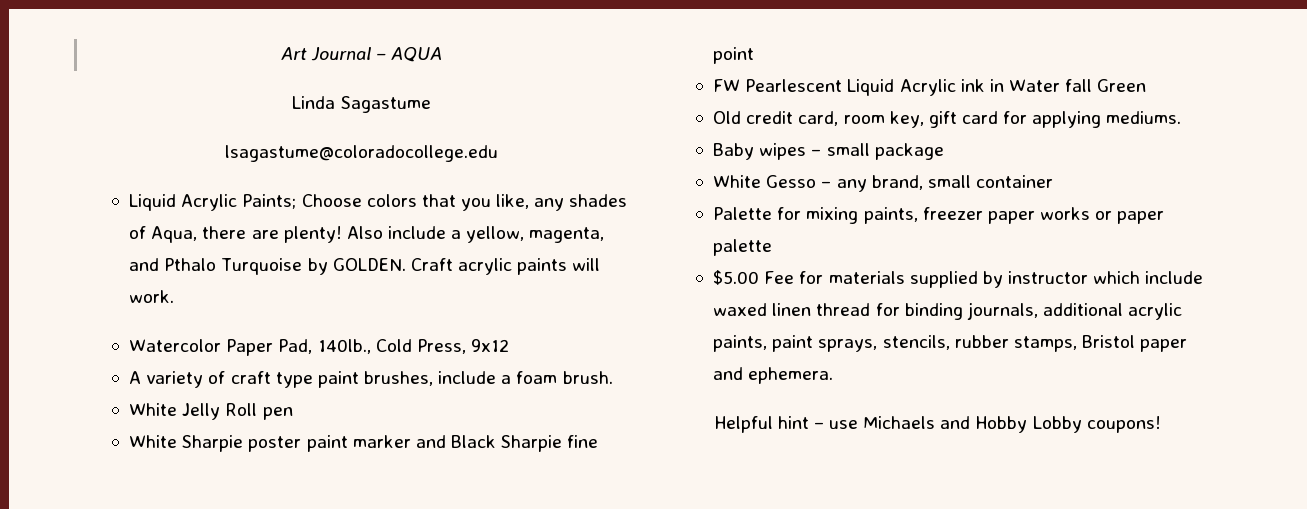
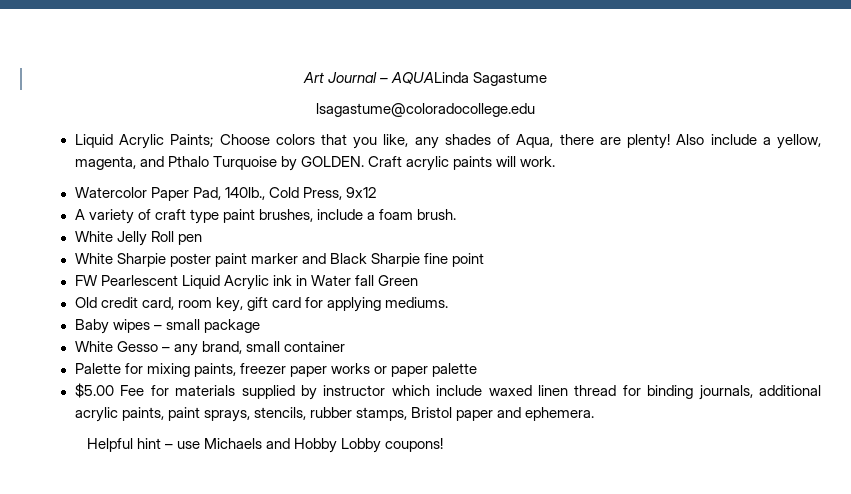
[391,47,443,62] [292,96,336,109] AQUA // Linda -> [391,72,470,84] AQUALinda

